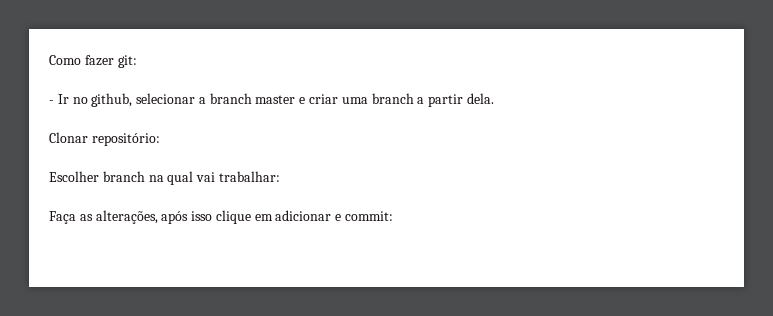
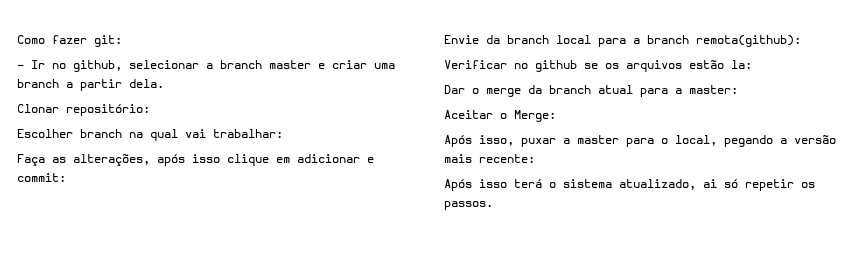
(394, 216) none -> [444,35,801,47] [444,60,752,72] [444,85,738,97] [444,110,556,122] [444,135,836,147] [444,154,535,163] [444,179,815,191] [444,201,493,210] // Envie da branch local para a branch remota(github): // Verificar no github se os arquivos estão la: // Dar o merge da branch atual para a master: // Aceitar o Merge: // Após isso, puxar a master para o local, pegando a versão mais recente: // Após isso terá o sistema atualizado, ai só repetir os passos.

